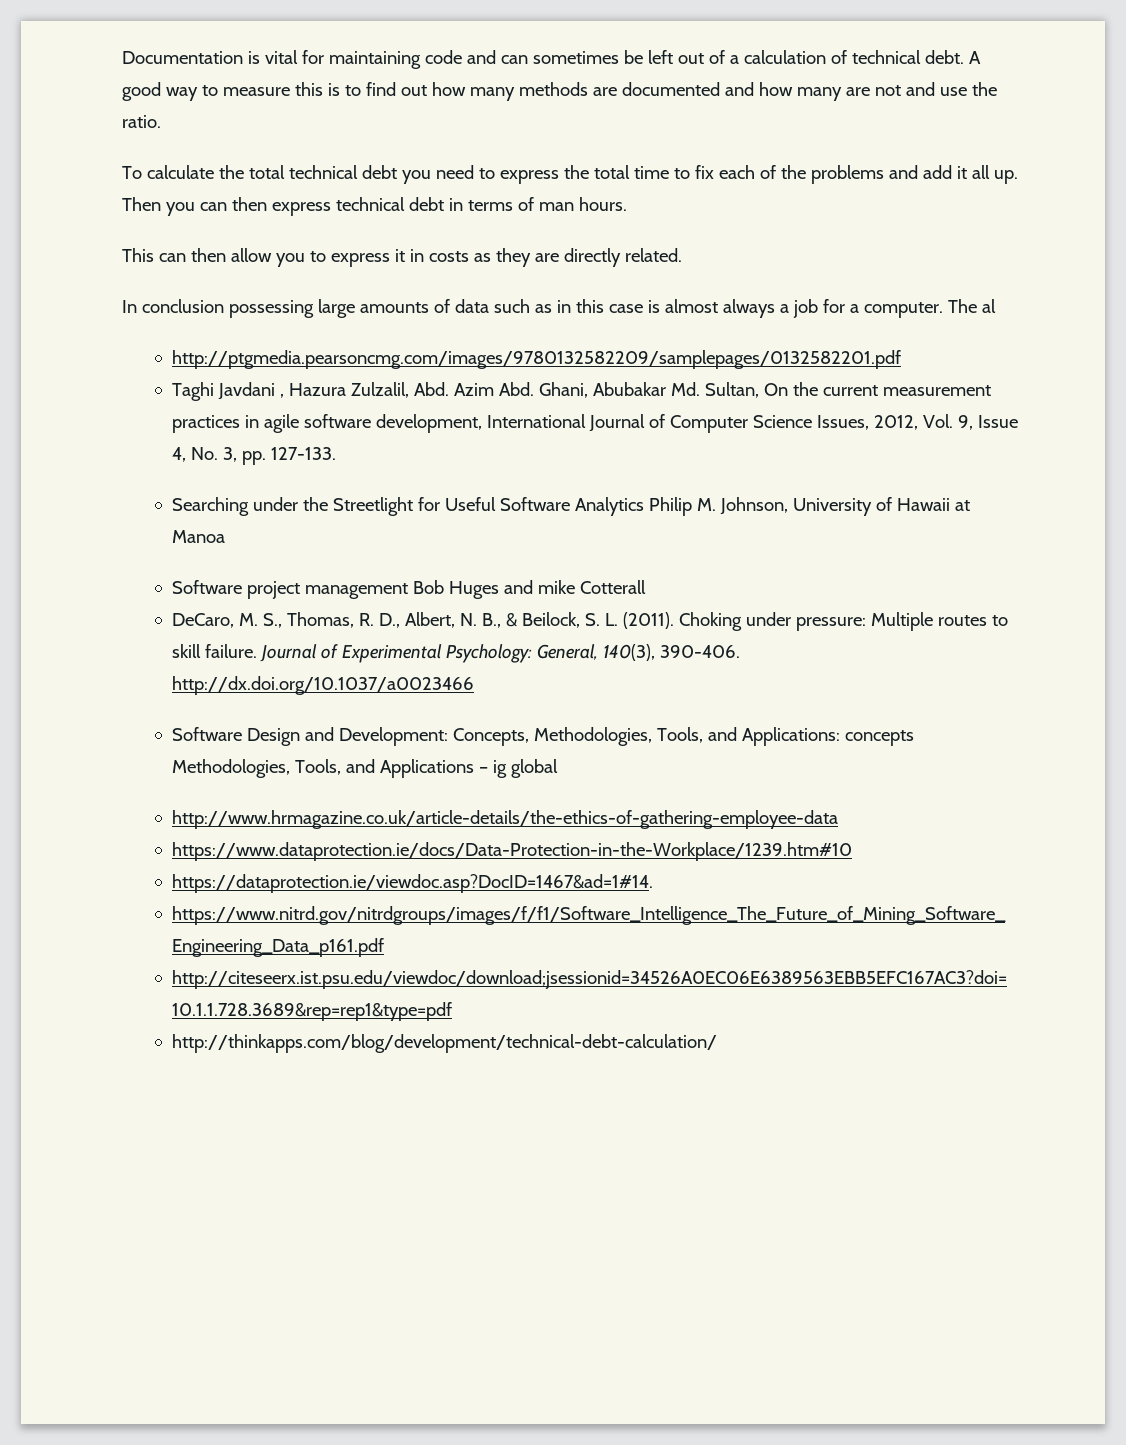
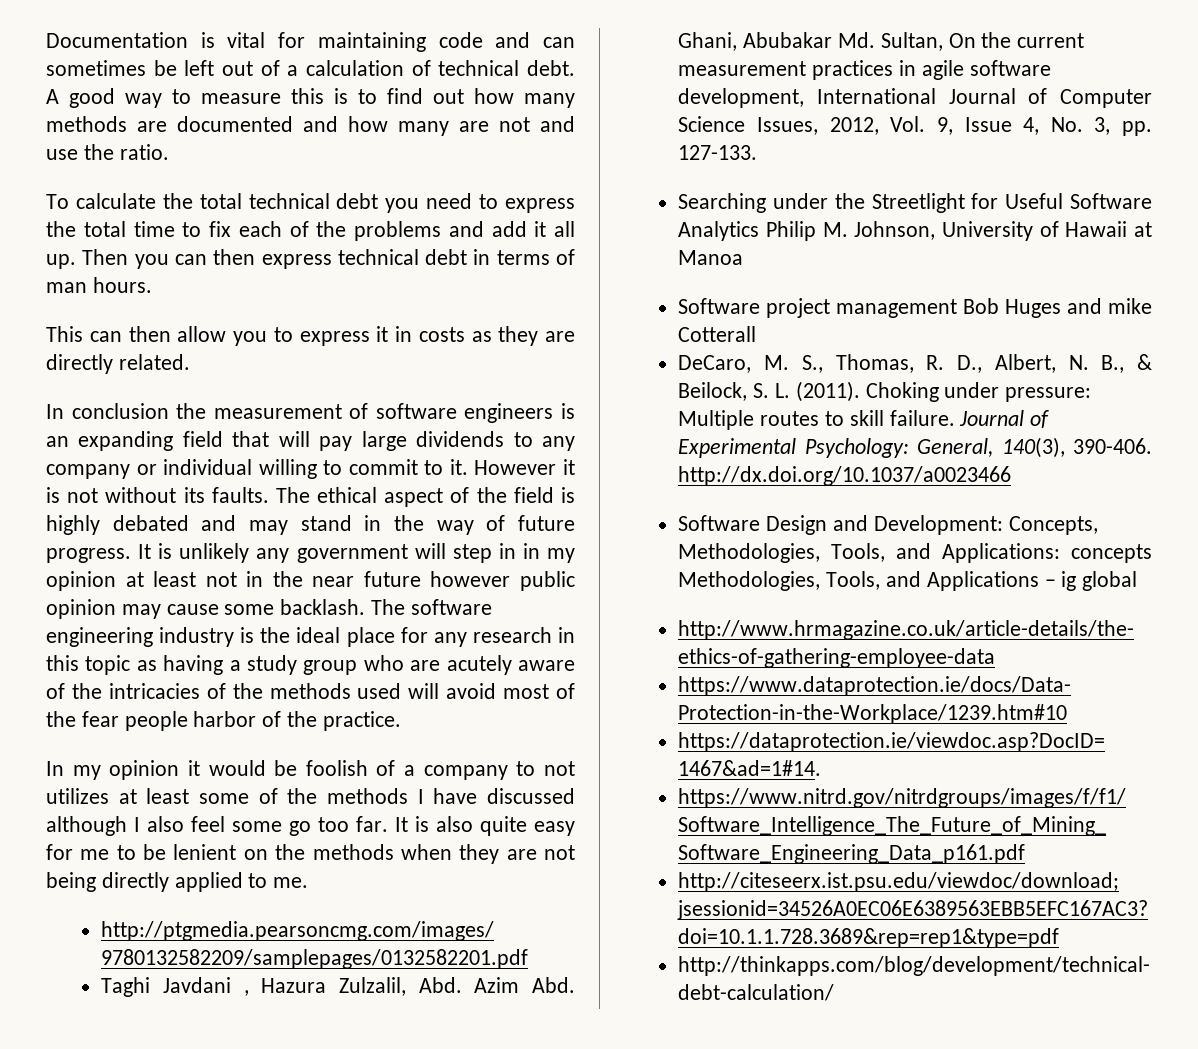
[228,299,996,318] possessing large amounts of data such as in this case is almost always a job for a computer. The al -> [176,403,575,423] [46,431,576,451] [46,459,575,479] [46,487,575,507] [46,515,575,535] [46,543,576,563] [46,571,575,591] [46,599,492,619] [46,627,575,647] [46,655,575,675] [46,683,575,699] [46,711,401,731] [46,760,575,780] [46,788,575,804] [46,816,575,836] [46,844,575,864] [46,872,309,892] the measurement of software engineers is an expanding field that will pay large dividends to any company or individual willing to commit to it. However it is not without its faults. The ethical aspect of the field is highly debated and may stand in the way of future progress. It is unlikely any government will step in in my opinion at least not in the near future however public opinion may cause some backlash. The software engineering industry is the ideal place for any research in this topic as having a study group who are acutely aware of the intricacies of the methods used will avoid most of the fear people harbor of the practice. // In my opinion it would be foolish of a company to not utilizes at least some of the methods I have discussed although I also feel some go too far. It is also quite easy for me to be lenient on the methods when they are not being directly applied to me.

